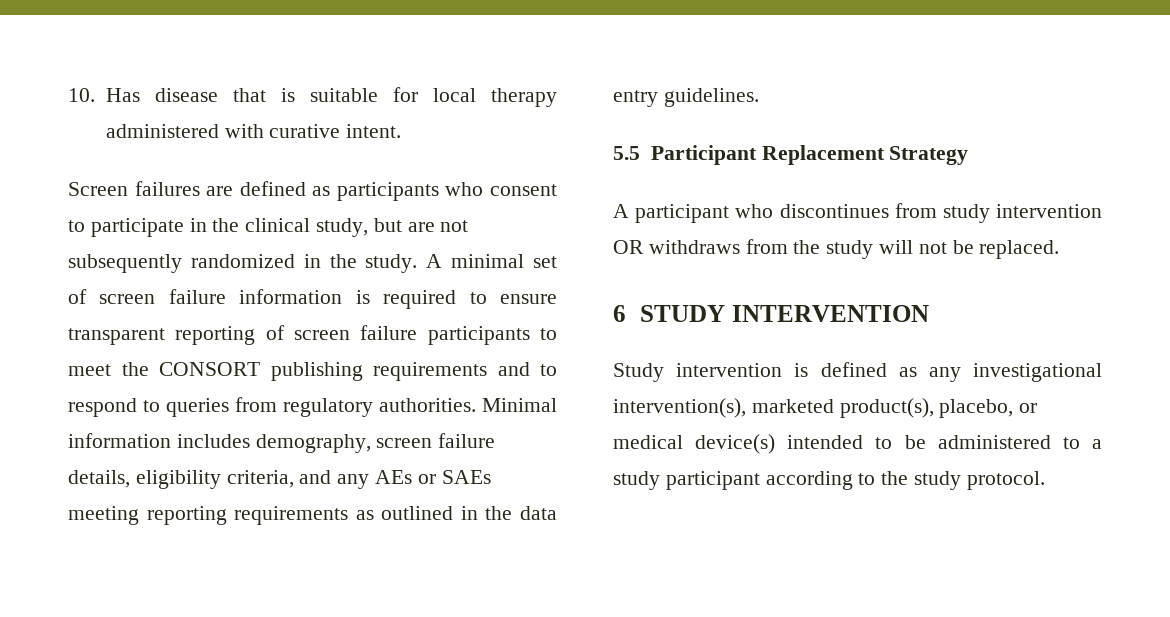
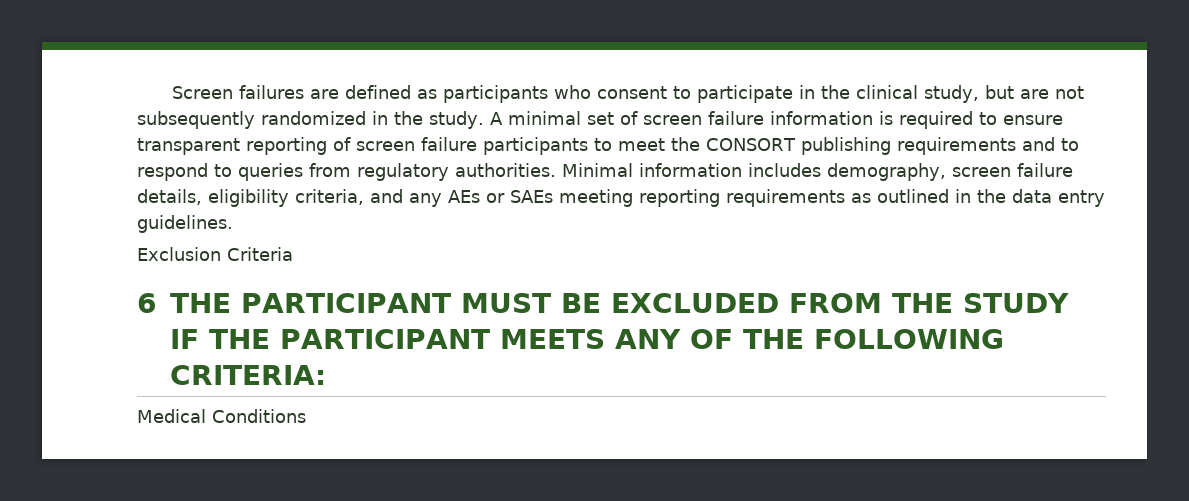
[68,87,557,107] [105,124,402,138] 10. Has disease that is suitable for local therapy administered with curative intent. // -> (171, 92) none
[613,145,969,165] [613,203,1102,223] [613,239,1060,259] [613,305,929,322] [613,362,1102,382] [613,398,1038,418] [613,434,1102,454] [613,471,1045,490] 5.5 Participant Replacement Strategy // A participant who discontinues from study intervention OR withdraws from the study will not be replaced. // 6 STUDY INTERVENTION // Study intervention is defined as any investigational intervention(s), marketed product(s), placebo, or medical device(s) intended to be administered to a study participant according to the study protocol. -> [137,247,293,261] [137,293,1069,313] [169,329,1004,349] [169,365,326,385] [137,409,306,423] Exclusion Criteria // 6 THE PARTICIPANT MUST BE EXCLUDED FROM THE STUDY IF THE PARTICIPANT MEETS ANY OF THE FOLLOWING CRITERIA: // Medical Conditions

